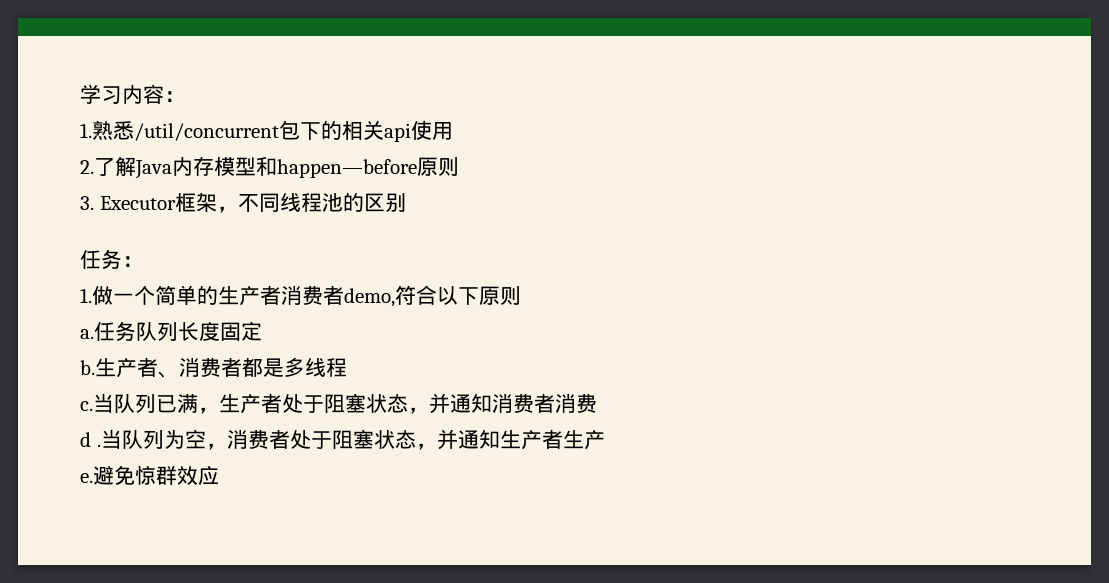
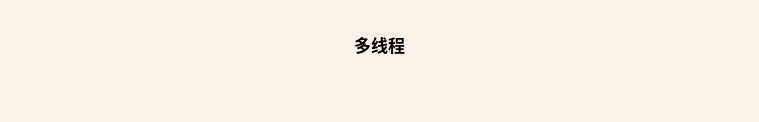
[80,84,185,104] [80,120,453,142] [80,156,459,179] [80,192,406,213] [80,249,143,269] [80,285,521,307] [80,321,262,342] [80,357,347,378] [80,393,597,414] [80,429,605,450] [80,465,219,485] 学习内容： // 1.熟悉/util/concurrent包下的相关api使用 // 2.了解Java内存模型和happen—before原则 // 3. Executor框架，不同线程池的区别 // 任务： // 1.做一个简单的生产者消费者demo,符合以下原则 // a.任务队列长度固定 // b.生产者、消费者都是多线程 // c.当队列已满，生产者处于阻塞状态，并通知消费者消费 // d .当队列为空，消费者处于阻塞状态，并通知生产者生产 // e.避免惊群效应 -> [354,36,405,55] 多线程

